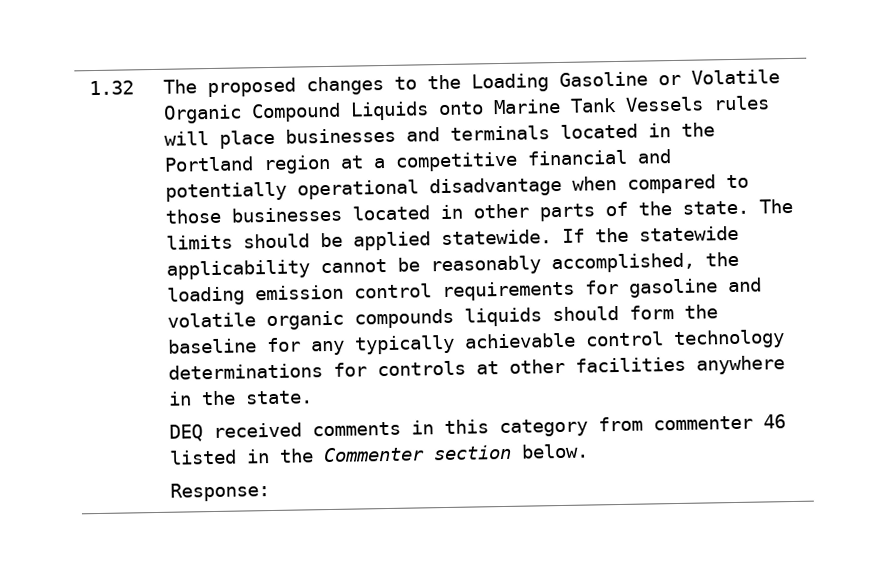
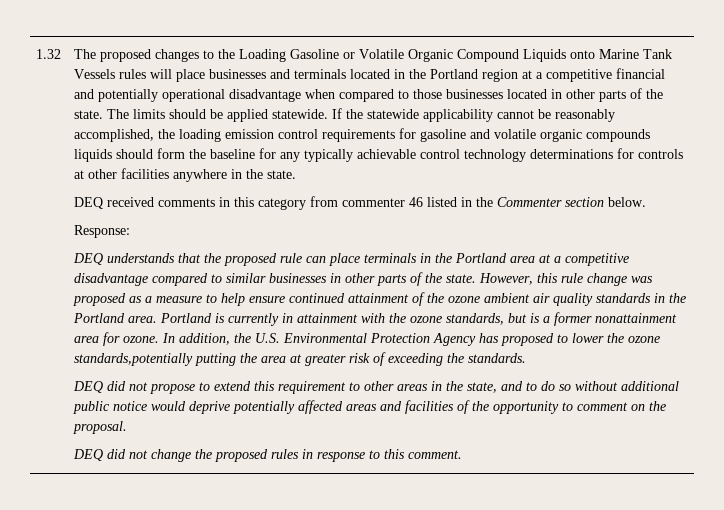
(270, 492) none -> [73,253,630,266] [74,272,654,286] [73,292,687,306] [73,312,678,326] [74,332,661,346] [74,352,527,366] [73,381,680,394] [73,400,667,414] [73,421,128,434] [73,449,463,462] // DEQ understands that the proposed rule can place terminals in the Portland area at a competitive disadvantage compared to similar businesses in other parts of the state. However, this rule change was proposed as a measure to help ensure continued attainment of the ozone ambient air quality standards in the Portland area. Portland is currently in attainment with the ozone standards, but is a former nonattainment area for ozone. In addition, the U.S. Environmental Protection Agency has proposed to lower the ozone standards,potentially putting the area at greater risk of exceeding the standards. // DEQ did not propose to extend this requirement to other areas in the state, and to do so without additional public notice would deprive potentially affected areas and facilities of the opportunity to comment on the proposal. // DEQ did not change the proposed rules in response to this comment.

